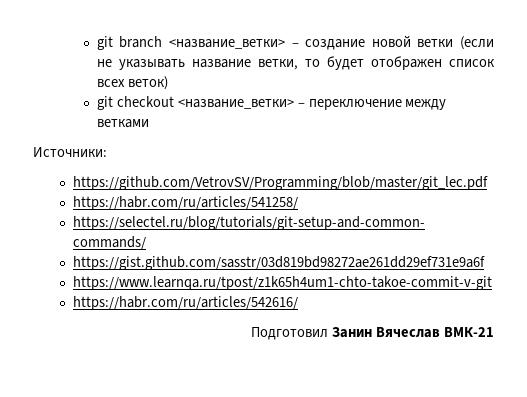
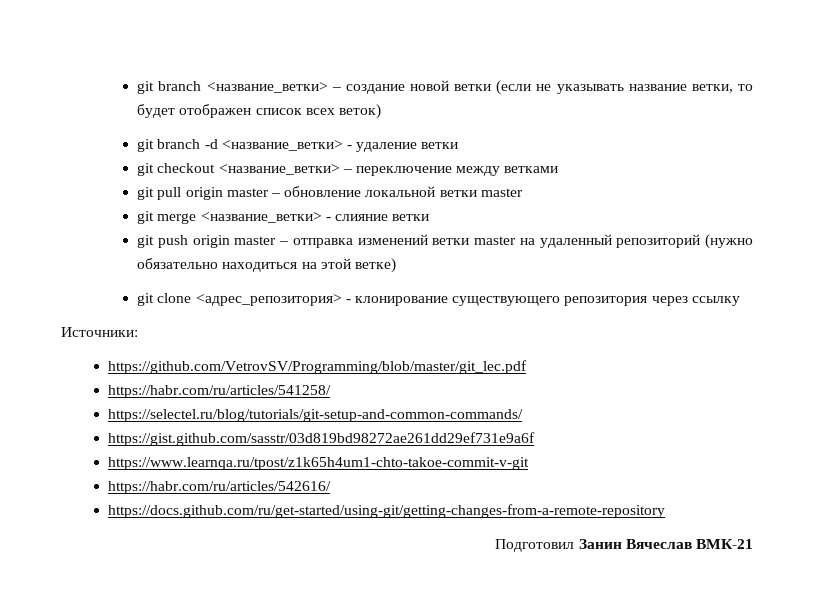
(168, 83) none -> [137,139,459,152] // git branch -d <название_ветки> - удаление ветки
(149, 123) none -> [137,186,523,200] [137,211,430,224] [137,234,753,249] [137,258,396,273] [137,293,740,306] // git pull origin master – обновление локальной ветки master // git merge <название_ветки> - слияние ветки // git push origin master – отправка изменений ветки master на удаленный репозиторий (нужно обязательно находиться на этой ветке) // git clone <адрес_репозитория> - клонирование существующего репозитория через ссылку
(298, 303) none -> [107,504,665,518] // https://docs.github.com/ru/get-started/using-git/getting-changes-from-a-remote-repository

